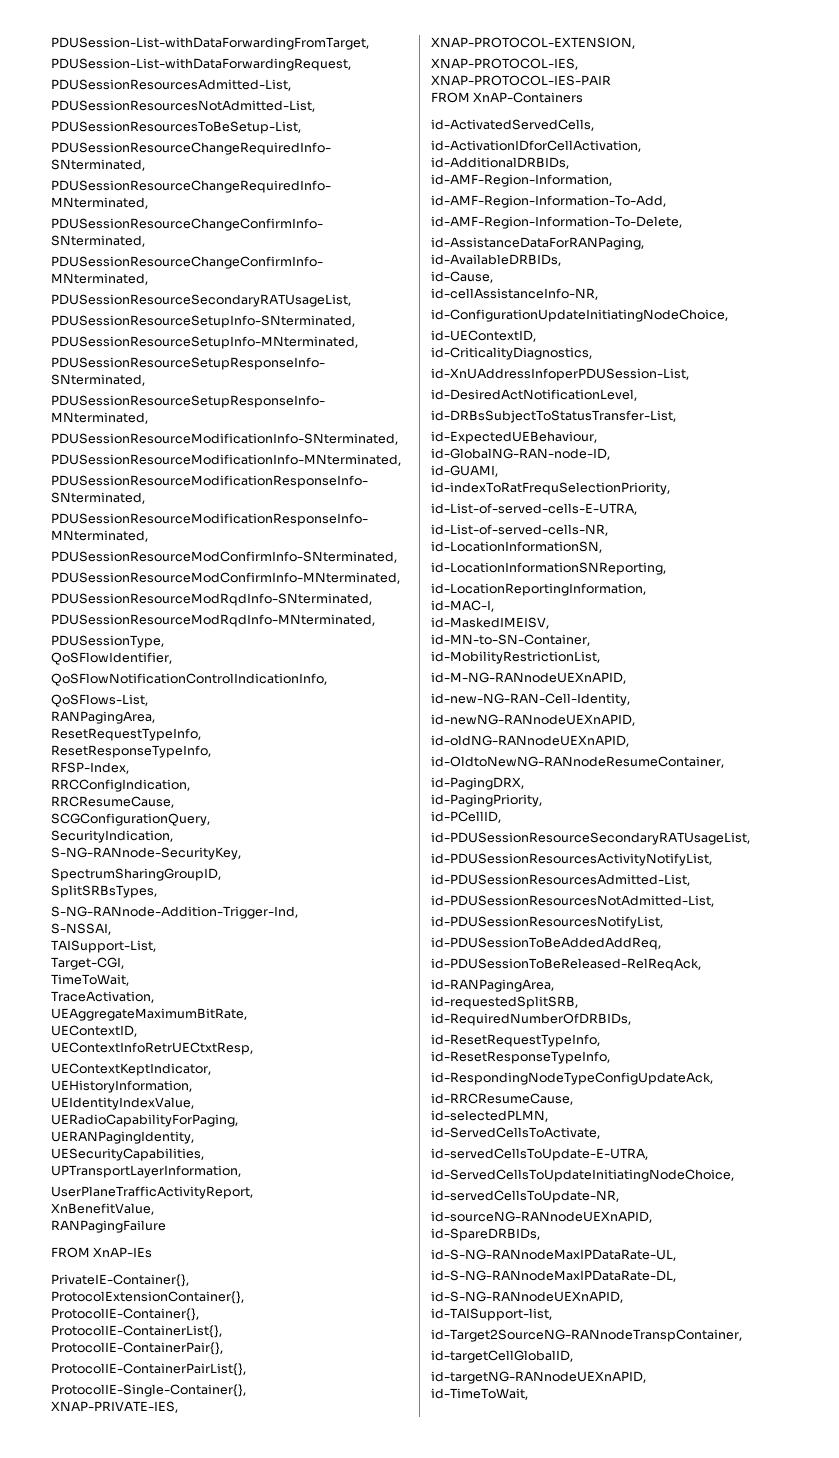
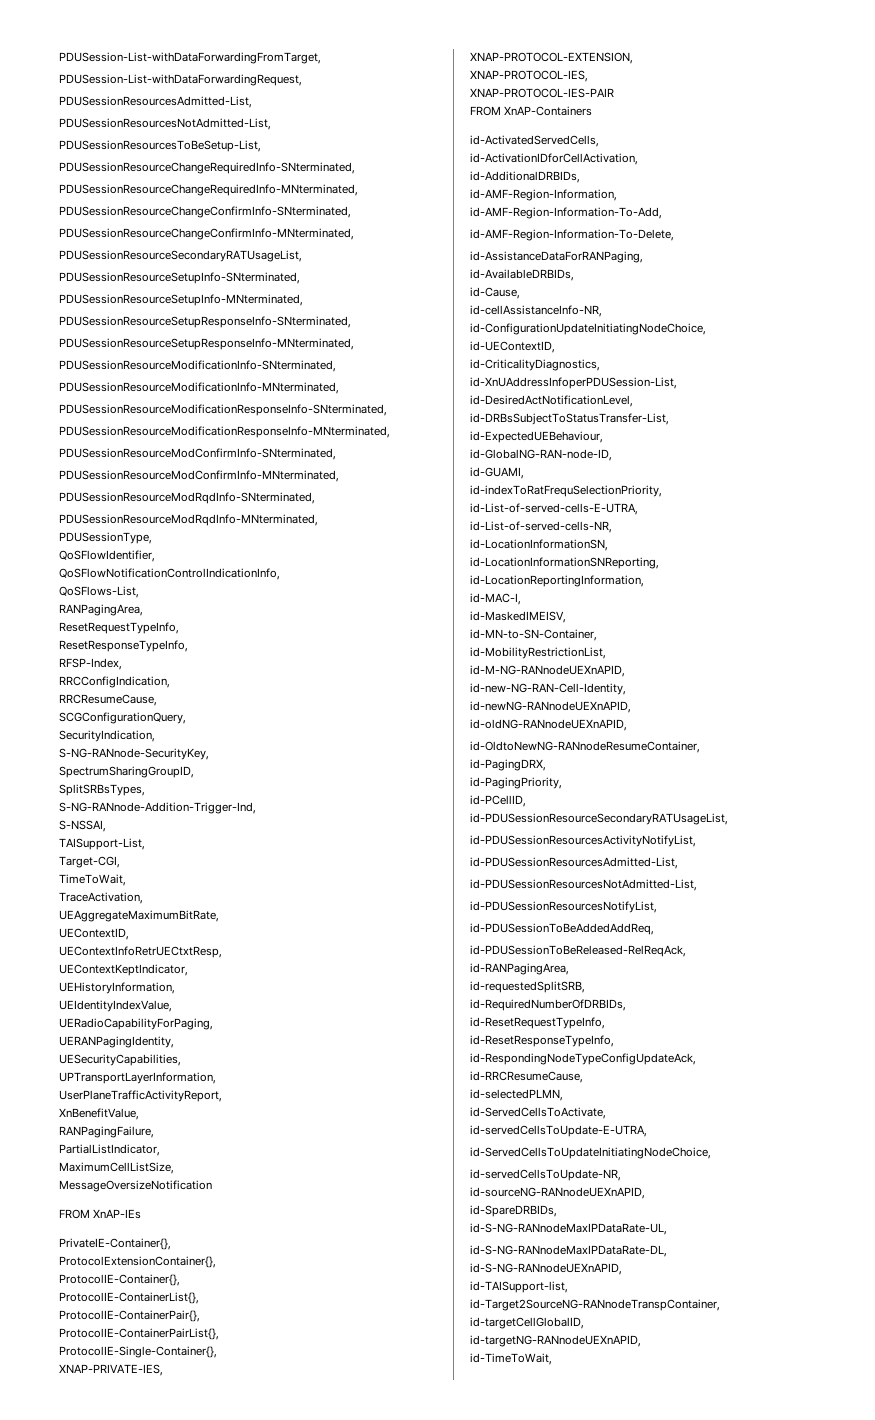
[51,1220,166,1233] RANPagingFailure -> [59,1126,154,1138] [59,1144,160,1156] [59,1162,174,1174] [59,1180,212,1192] RANPagingFailure, // PartialListIndicator, // MaximumCellListSize, // MessageOversizeNotification

